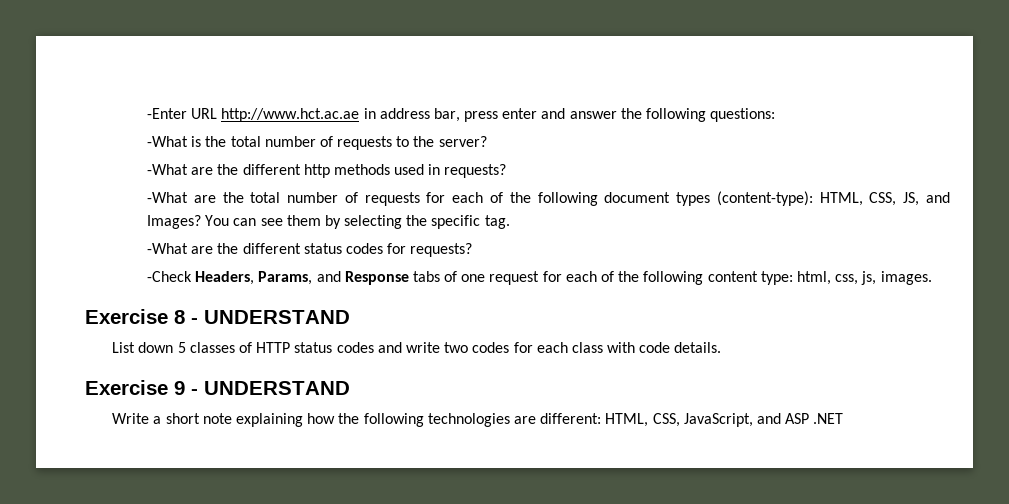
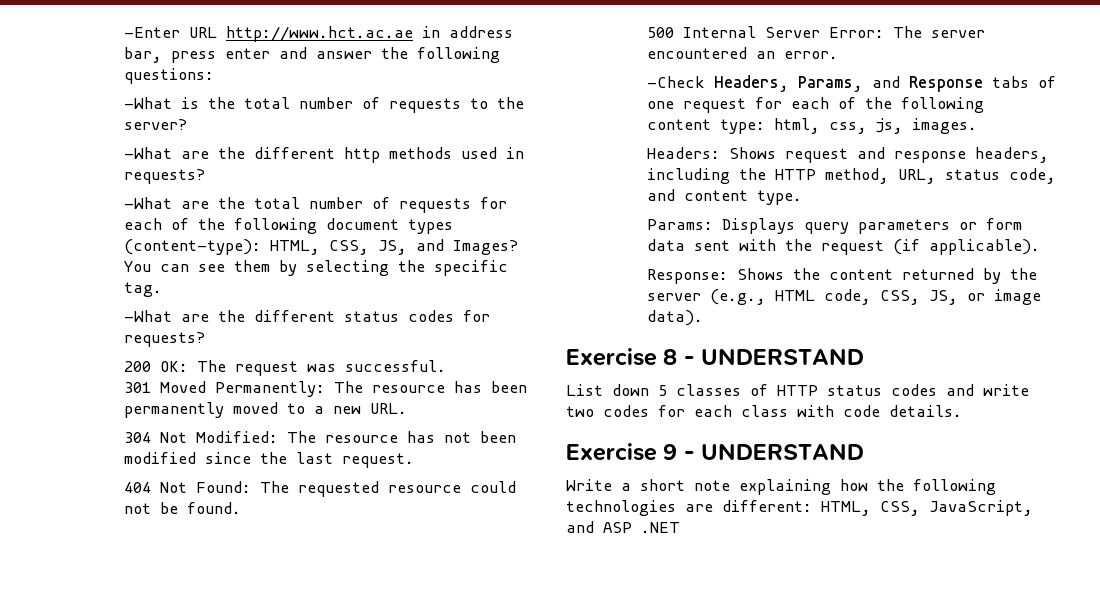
(473, 250) none -> [124,360,447,376] [124,381,528,397] [124,402,408,418] [124,431,517,443] [124,452,415,468] [124,481,517,497] [124,502,242,514] [647,26,986,38] [647,47,839,59] // 200 OK: The request was successful. // 301 Moved Permanently: The resource has been permanently moved to a new URL. // 304 Not Modified: The resource has not been modified since the last request. // 404 Not Found: The requested resource could not be found. // 500 Internal Server Error: The server encountered an error.
(932, 278) none -> [647,147,1050,163] [647,168,1057,184] [647,189,803,205] [647,218,1023,234] [647,239,1041,255] [647,268,1038,284] [647,289,1042,305] [647,310,704,326] // Headers: Shows request and response headers, including the HTTP method, URL, status code, and content type. // Params: Displays query parameters or form data sent with the request (if applicable). // Response: Shows the content returned by the server (e.g., HTML code, CSS, JS, or image data).

